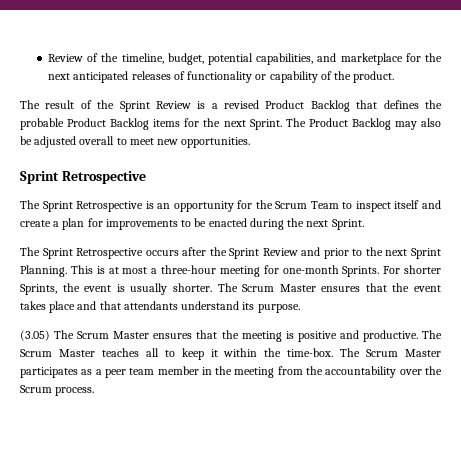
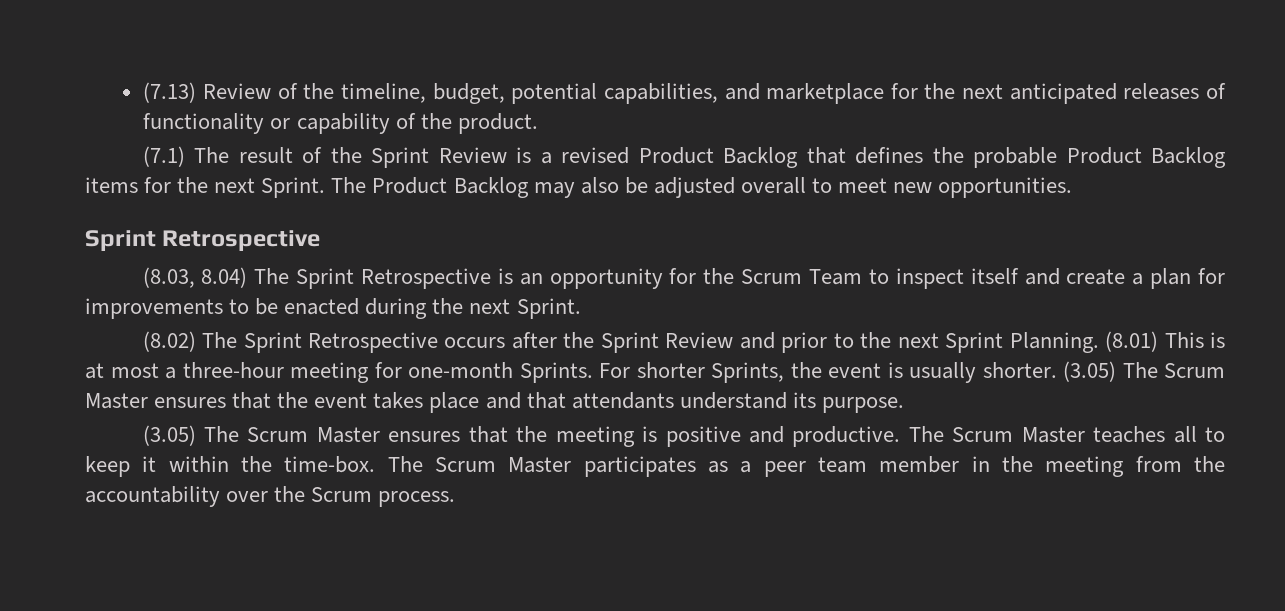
(48, 58) none -> [143,82,197,103] (7.13)
(395, 77) none -> [142,146,185,167] (7.1)
(146, 177) none -> [142,267,248,288] (8.03, 8.04)
(364, 224) none -> [142,331,196,352] (8.02)
(67, 271) none -> [1105,331,1159,352] (8.01)
(212, 287) none -> [1063,361,1116,382] (3.05)

